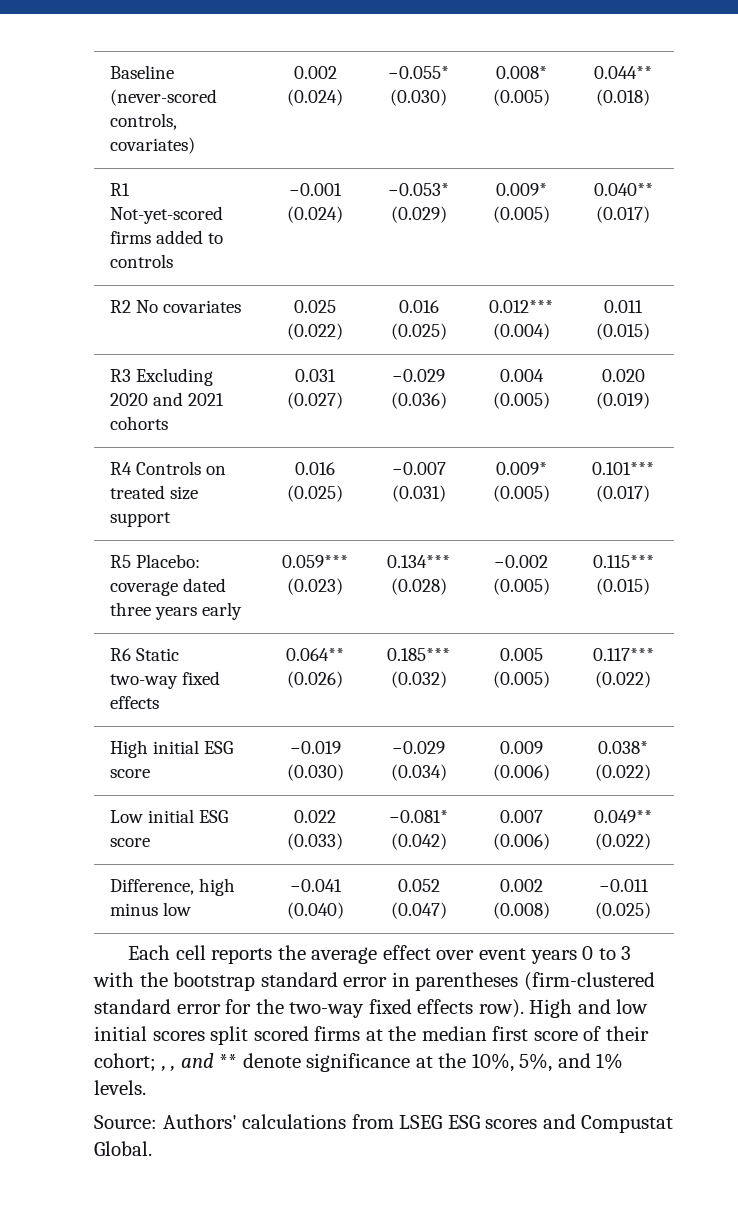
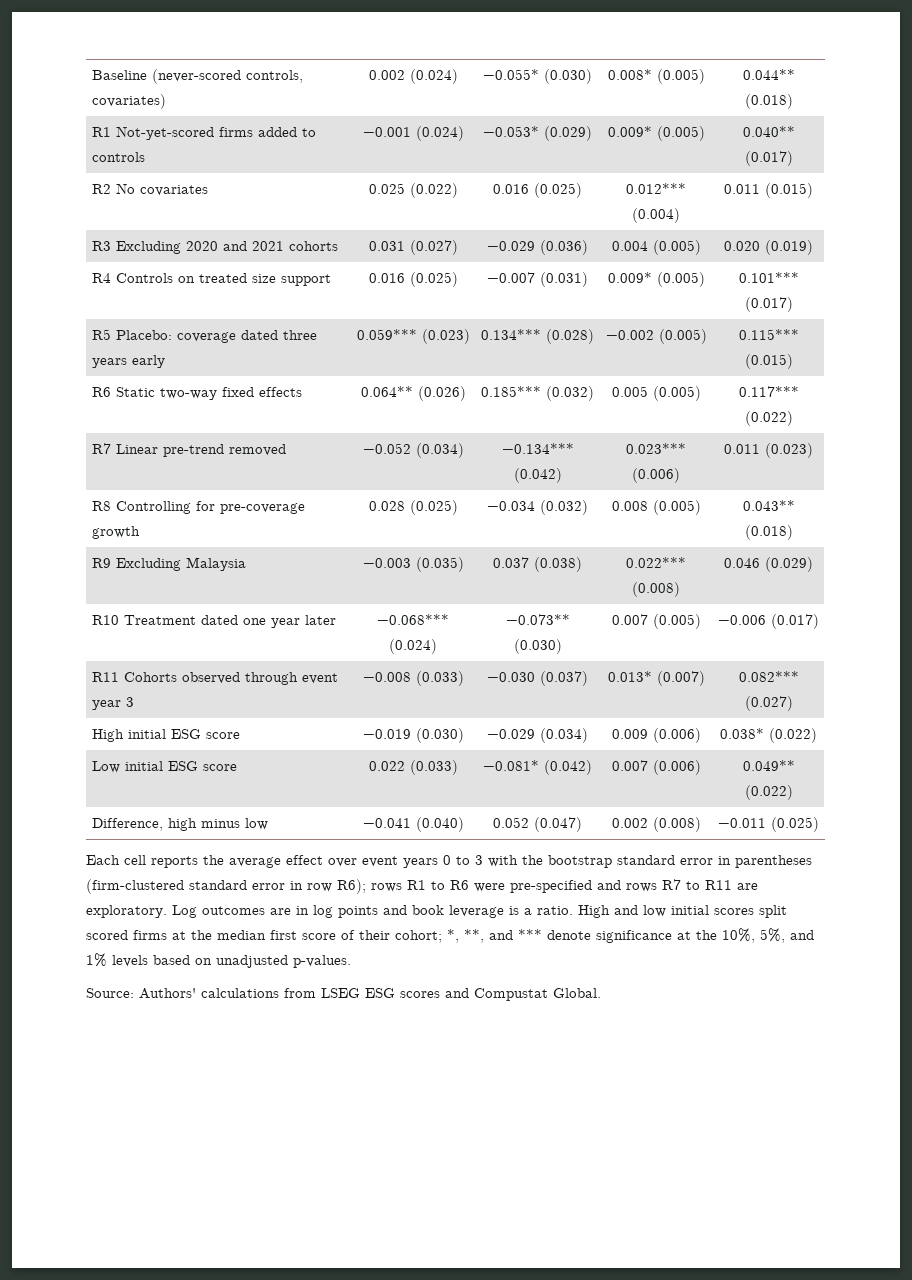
(651, 679) none -> [91,443,286,457] [362,443,464,458] [501,443,574,454] [513,468,562,483] [626,443,686,454] [632,468,680,483] [724,443,813,458] [91,501,305,514] [91,526,140,539] [368,500,458,515] [487,500,588,515] [611,500,701,515] [742,500,795,511] [744,525,793,540] [91,557,246,571] [362,557,464,572] [493,557,582,572] [626,557,686,568] [632,582,680,597] [724,557,813,572] [91,615,336,628] [377,614,449,625] [389,639,437,654] [505,614,570,625] [513,639,562,654] [611,614,701,629] [718,614,819,629] [91,672,338,685] [91,697,134,710] [362,671,464,686] [487,671,588,686] [607,671,705,686] [738,671,799,682] [744,696,793,711] // R7 Linear pre-trend removed | −0.052 (0.034) | −0.134*** (0.042) | 0.023*** (0.006) | 0.011 (0.023) // R8 Controlling for pre-coverage growth | 0.028 (0.025) | −0.034 (0.032) | 0.008 (0.005) | 0.043** (0.018) // R9 Excluding Malaysia | −0.003 (0.035) | 0.037 (0.038) | 0.022*** (0.008) | 0.046 (0.029) // R10 Treatment dated one year later | −0.068*** (0.024) | −0.073** (0.030) | 0.007 (0.005) | −0.006 (0.017) // R11 Cohorts observed through event year 3 | −0.008 (0.033) | −0.030 (0.037) | 0.013* (0.007) | 0.082*** (0.027)
[225,999,524,1018] for the two-way fixed effects row). -> [290,879,758,894] [86,905,573,918] in row R6); rows R1 to R6 were pre-specified and rows R7 to R11 are exploratory. Log outcomes are in log points and book leverage is a ratio.
[160,1053,238,1072] , , and ** -> [447,929,542,943] *, **, and ***
[94,1080,146,1095] levels. -> [112,955,351,968] levels based on unadjusted p-values.

